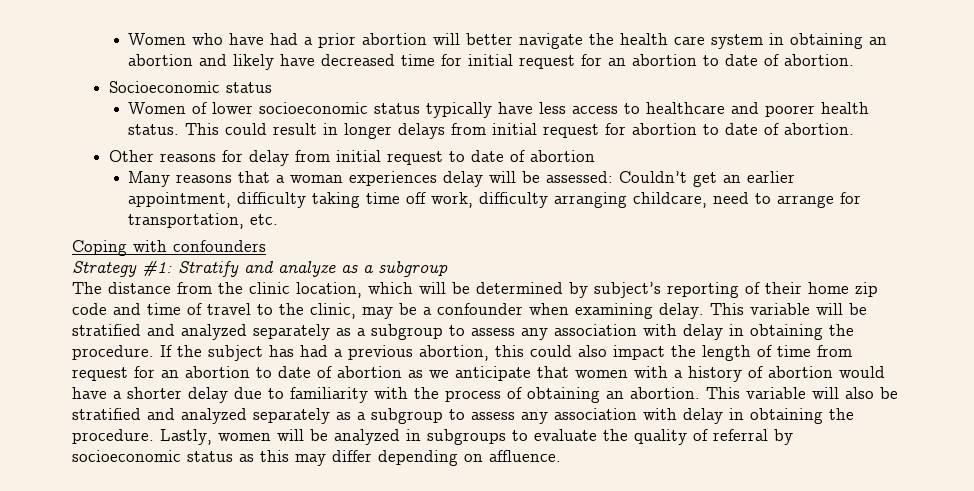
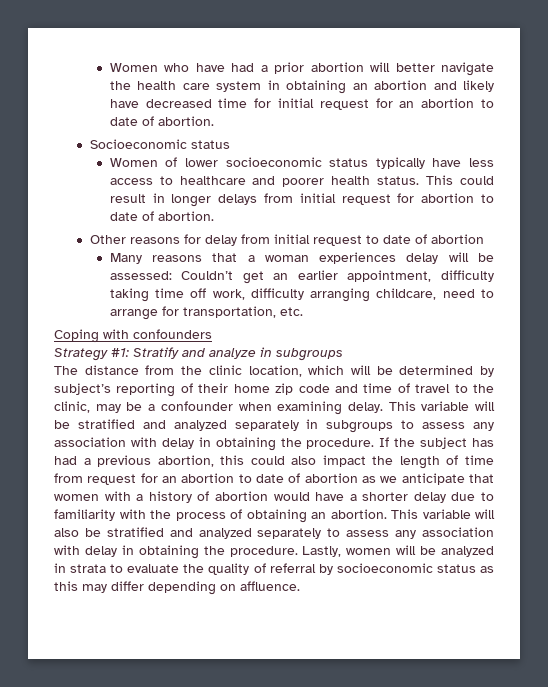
[341,261,448,277] as a subgroup -> [260,347,343,361] in subgroups
[336,324,443,340] as a subgroup -> [306,419,394,433] in subgroups
[336,408,443,424] as a subgroup -> (322, 533) none
[427,429,506,445] subgroups -> [70,564,107,573] strata

